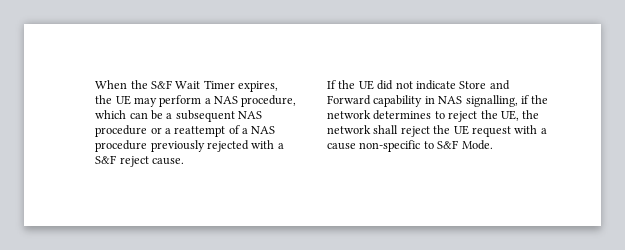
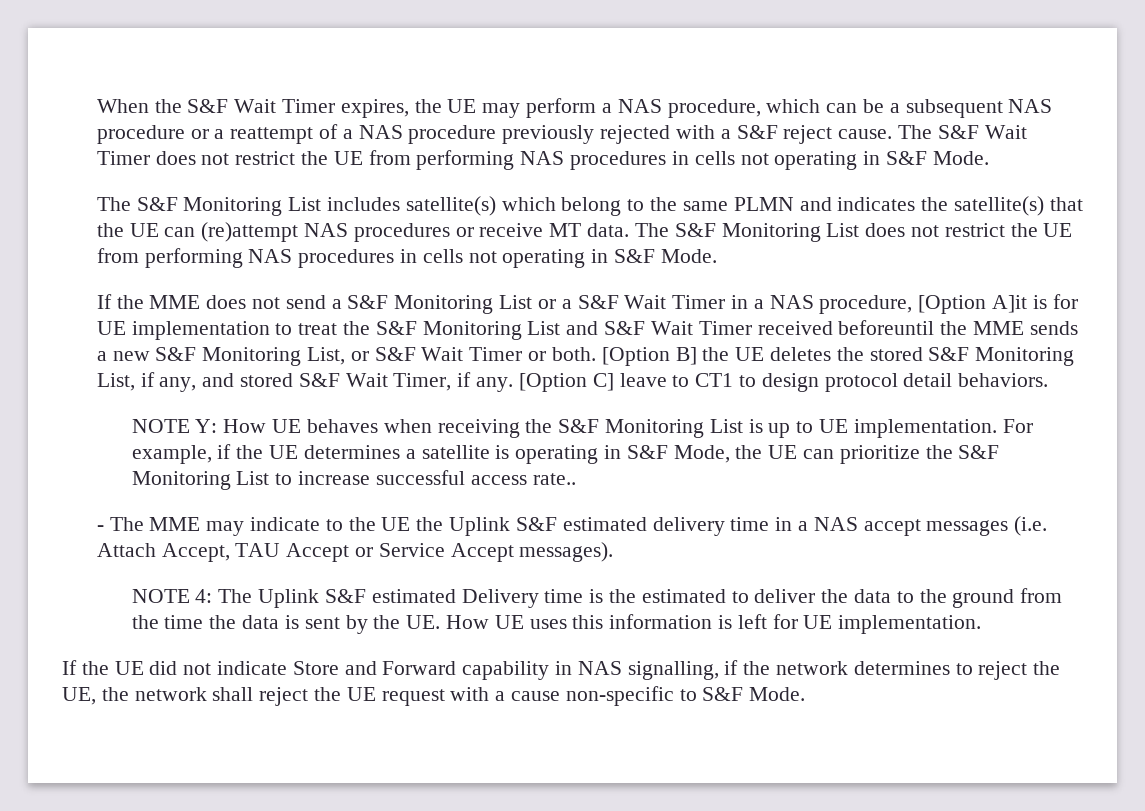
(184, 161) none -> [897,125,1027,139] [96,150,989,170] [96,196,1083,216] [96,222,1073,242] [96,248,717,268] [96,294,1078,314] [96,320,1078,340] [96,347,1075,366] [96,372,1049,392] [131,419,1033,438] [131,444,1000,464] [131,470,576,490] [96,516,1048,536] [96,542,614,562] [131,588,1063,608] [131,614,982,634] The S&F Wait Timer does not restrict the UE from performing NAS procedures in cells not operating in S&F Mode. // The S&F Monitoring List includes satellite(s) which belong to the same PLMN and indicates the satellite(s) that the UE can (re)attempt NAS procedures or receive MT data. The S&F Monitoring List does not restrict the UE from performing NAS procedures in cells not operating in S&F Mode. // If the MME does not send a S&F Monitoring List or a S&F Wait Timer in a NAS procedure, [Option A]it is for UE implementation to treat the S&F Monitoring List and S&F Wait Timer received beforeuntil the MME sends a new S&F Monitoring List, or S&F Wait Timer or both. [Option B] the UE deletes the stored S&F Monitoring List, if any, and stored S&F Wait Timer, if any. [Option C] leave to CT1 to design protocol detail behaviors. // NOTE Y: How UE behaves when receiving the S&F Monitoring List is up to UE implementation. For example, if the UE determines a satellite is operating in S&F Mode, the UE can prioritize the S&F Monitoring List to increase successful access rate.. // - The MME may indicate to the UE the Uplink S&F estimated delivery time in a NAS accept messages (i.e. Attach Accept, TAU Accept or Service Accept messages). // NOTE 4: The Uplink S&F estimated Delivery time is the estimated to deliver the data to the ground from the time the data is sent by the UE. How UE uses this information is left for UE implementation.

